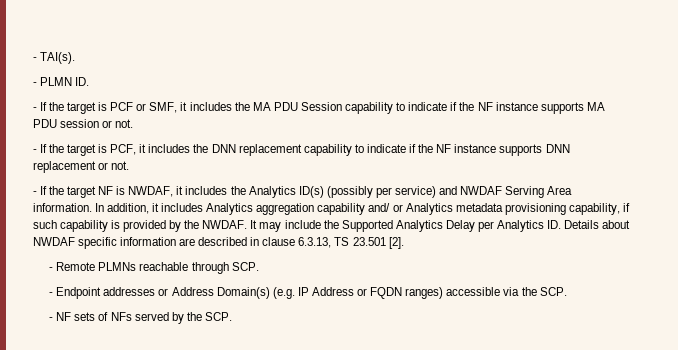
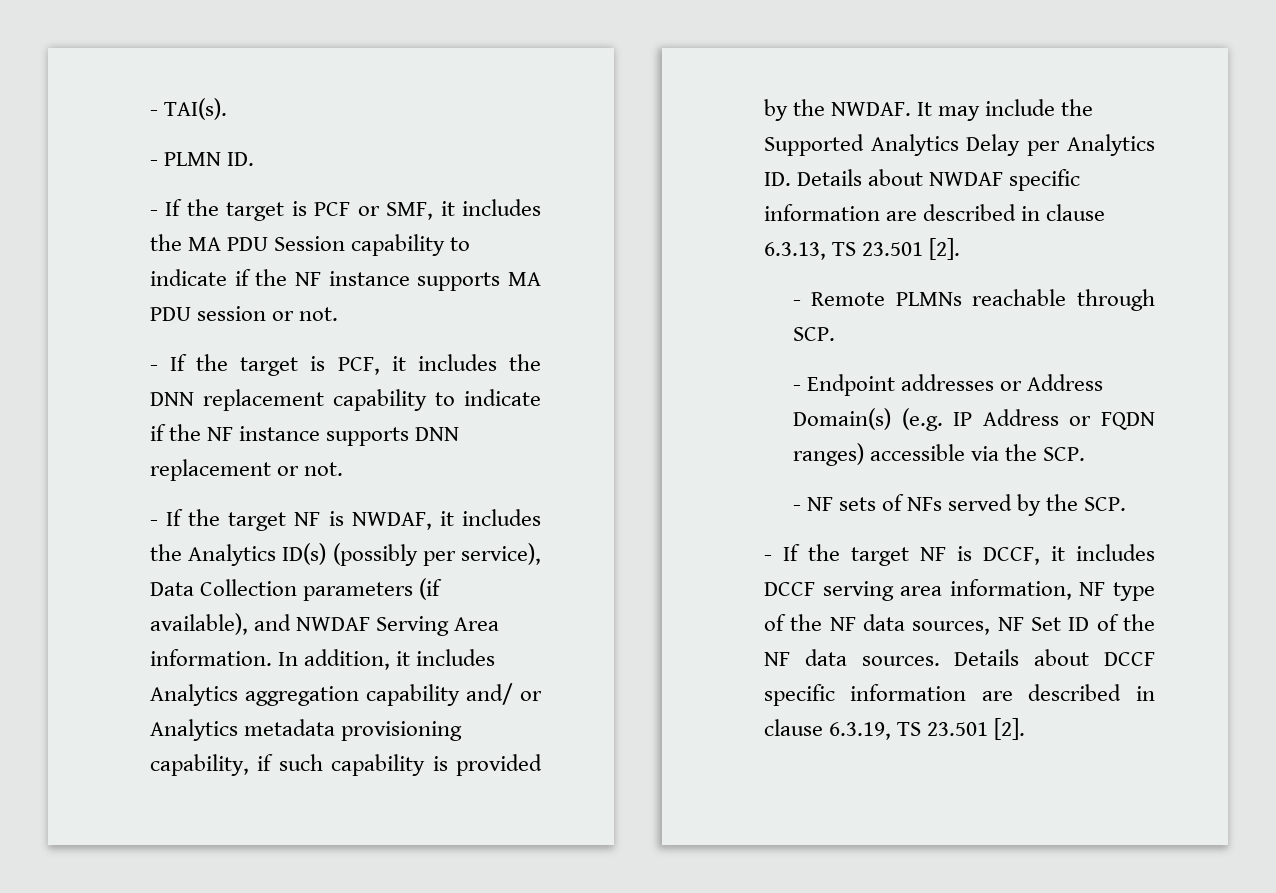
[395,186,437,198] service) -> [461,543,541,565] [149,578,443,601] [149,613,248,635] service), Data Collection parameters (if available),
(232, 316) none -> [763,544,1155,566] [763,579,1155,601] [763,614,1155,635] [763,649,1155,666] [763,684,1155,706] [763,718,1026,740] // - If the target NF is DCCF, it includes DCCF serving area information, NF type of the NF data sources, NF Set ID of the NF data sources. Details about DCCF specific information are described in clause 6.3.19, TS 23.501 [2].

